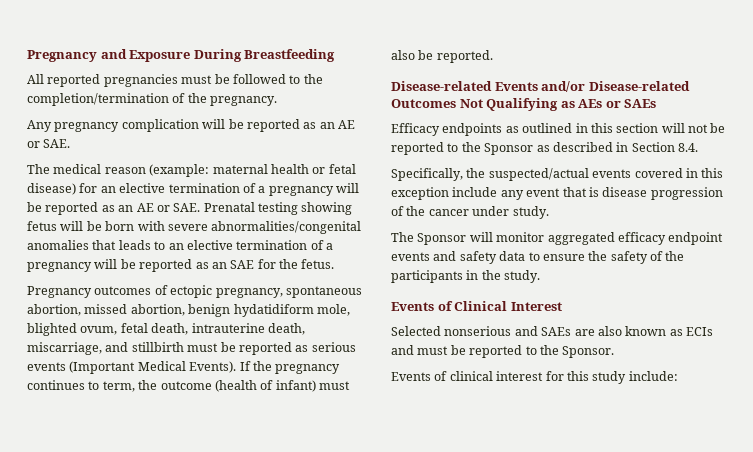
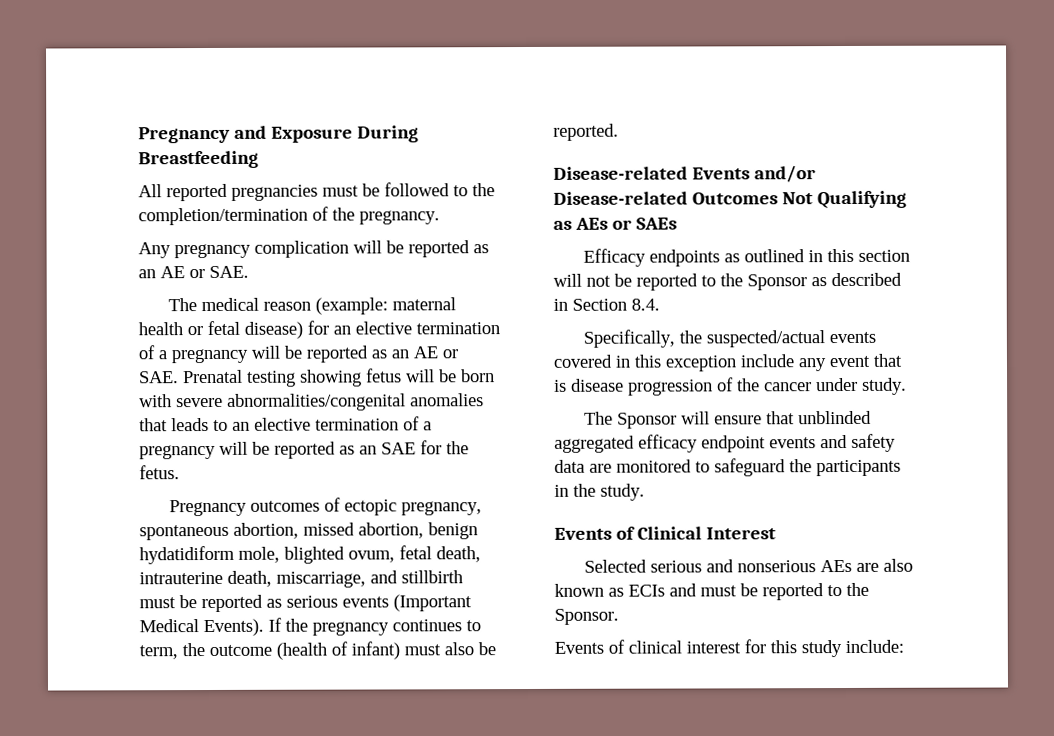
[496,232,545,242] monitor -> [714,410,873,425] ensure that unblinded
[528,251,663,264] to ensure the safety of -> [589,458,786,477] are monitored to safeguard
[444,326,572,336] nonserious and SAEs -> [650,559,853,573] serious and nonserious AEs

